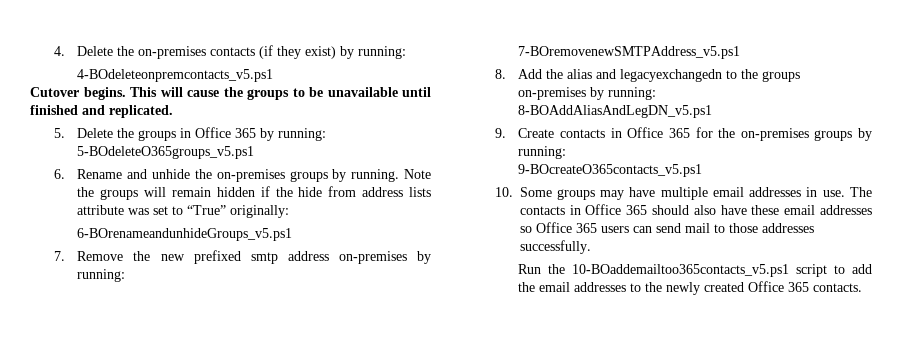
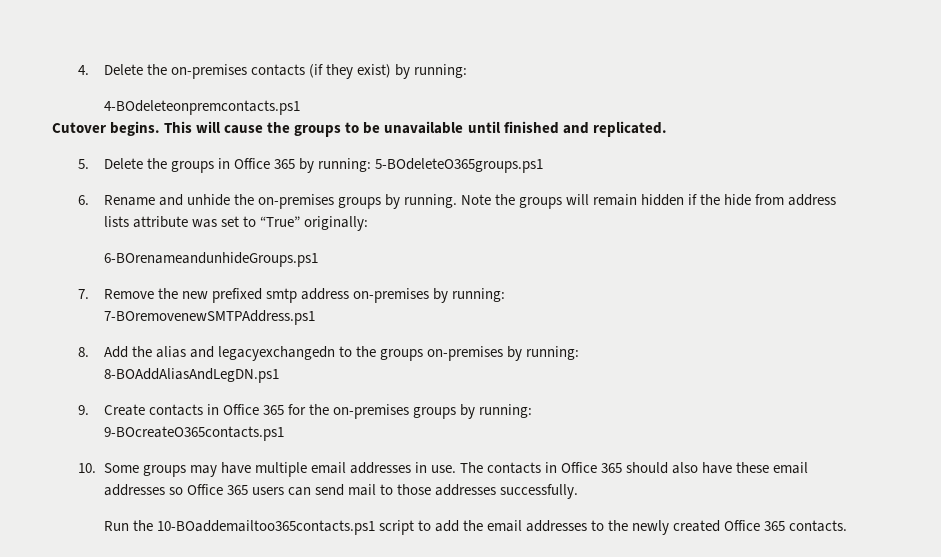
[77,69,274,82] 4-BOdeleteonpremcontacts_v5.ps1 -> [103,100,300,115] 4-BOdeleteonpremcontacts.ps1
[77,146,255,159] 5-BOdeleteO365groups_v5.ps1 -> [374,158,543,173] 5-BOdeleteO365groups.ps1
[77,228,293,241] 6-BOrenameandunhideGroups_v5.ps1 -> [103,252,318,267] 6-BOrenameandunhideGroups.ps1
[518,46,741,59] 7-BOremovenewSMTPAddress_v5.ps1 -> [103,310,315,325] 7-BOremovenewSMTPAddress.ps1
[518,105,713,118] 8-BOAddAliasAndLegDN_v5.ps1 -> [103,368,279,383] 8-BOAddAliasAndLegDN.ps1
[518,164,703,177] 9-BOcreateO365contacts_v5.ps1 -> [103,426,284,441] 9-BOcreateO365contacts.ps1
[572,264,790,277] 10-BOaddemailtoo365contacts_v5.ps1 -> [156,520,375,535] 10-BOaddemailtoo365contacts.ps1

